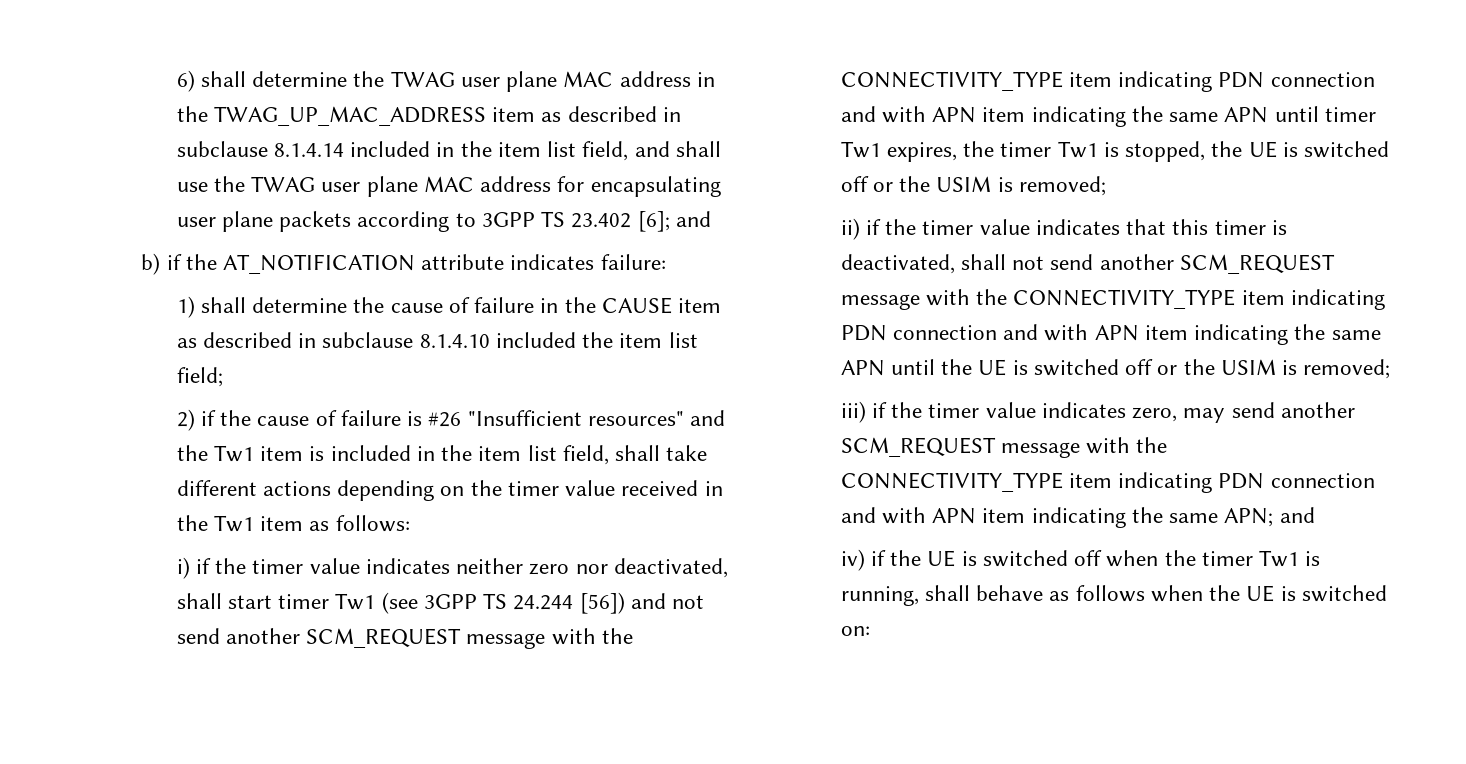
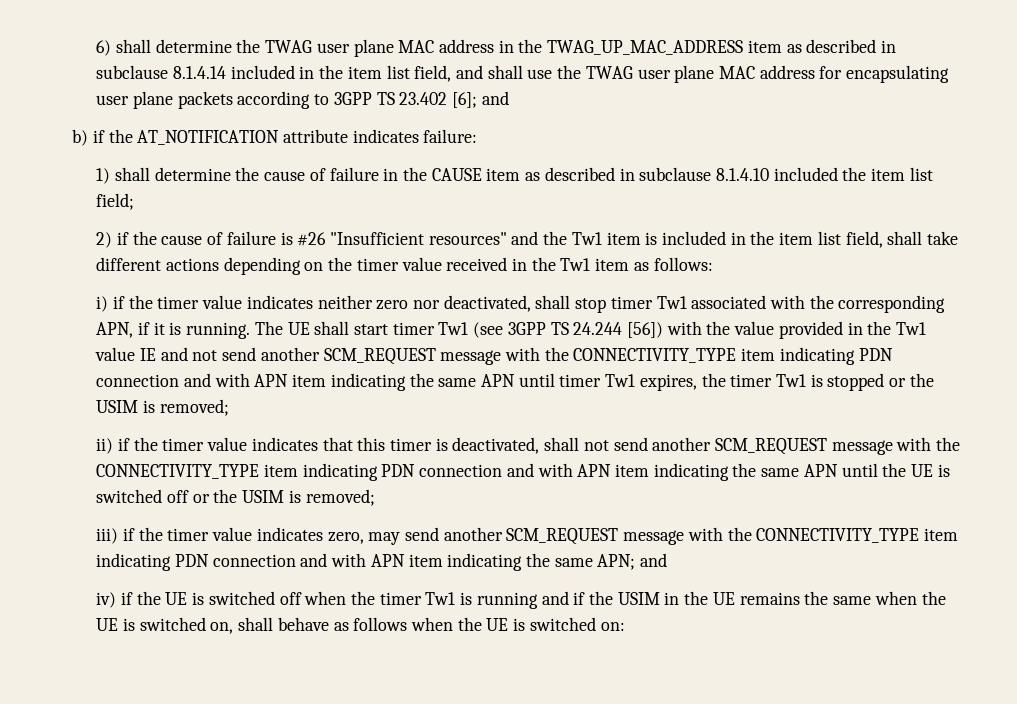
(222, 601) none -> [575,295,946,313] [96,321,350,339] stop timer Tw1 associated with the corresponding APN, if it is running. The UE shall
(625, 603) none -> [666,321,927,339] [95,347,156,361] with the value provided in the Tw1 value IE
[1125,141,1389,162] [840,176,869,192] stopped, the UE is switched off -> [827,373,885,391] stopped
[840,586,919,606] running, -> [476,591,946,609] [96,617,234,634] running and if the USIM in the UE remains the same when the UE is switched on,

